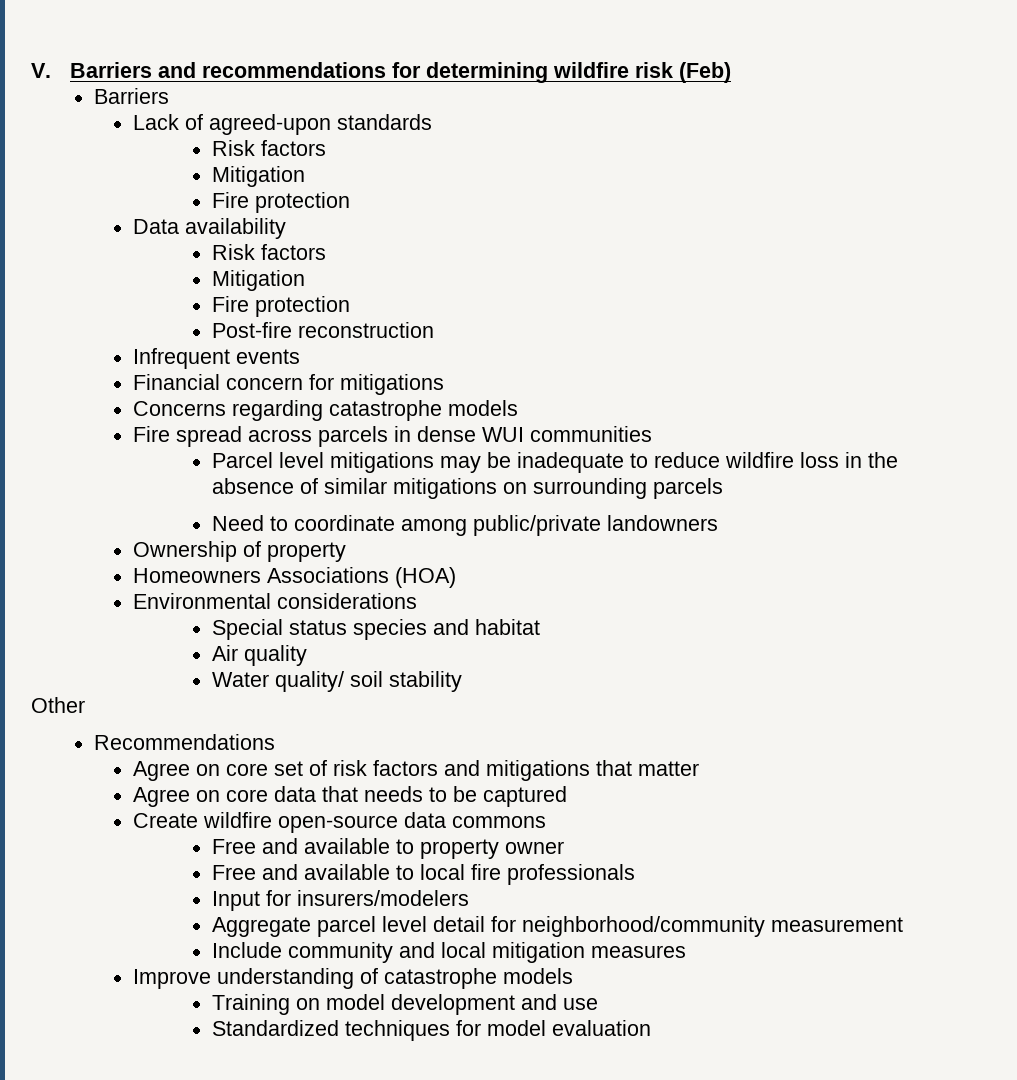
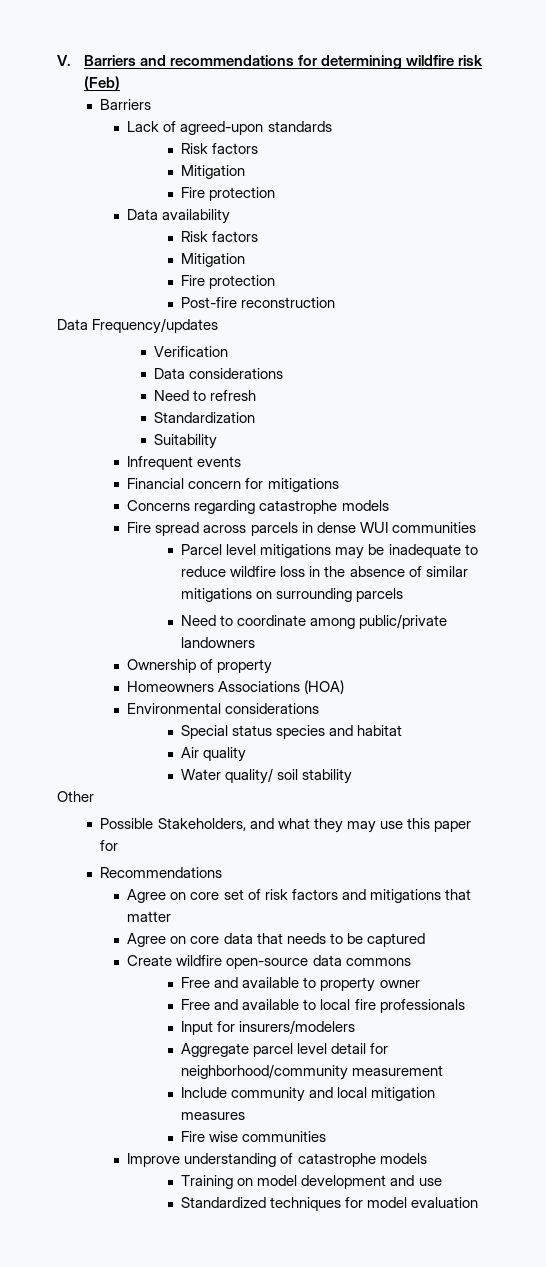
(435, 330) none -> [57,318,219,334] [154,346,229,357] [154,368,284,379] [154,390,257,401] [154,412,256,423] [154,434,218,449] // Data Frequency/updates // Verification // Data considerations // Need to refresh // Standardization // Suitability
(85, 705) none -> [100,818,471,833] [100,840,119,851] // Possible Stakeholders, and what they may use this paper for
(687, 951) none -> [181,1131,327,1142] // Fire wise communities

